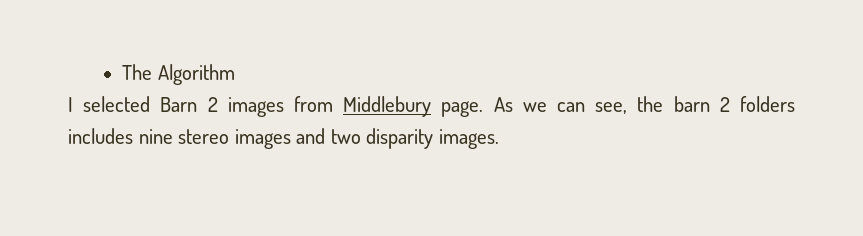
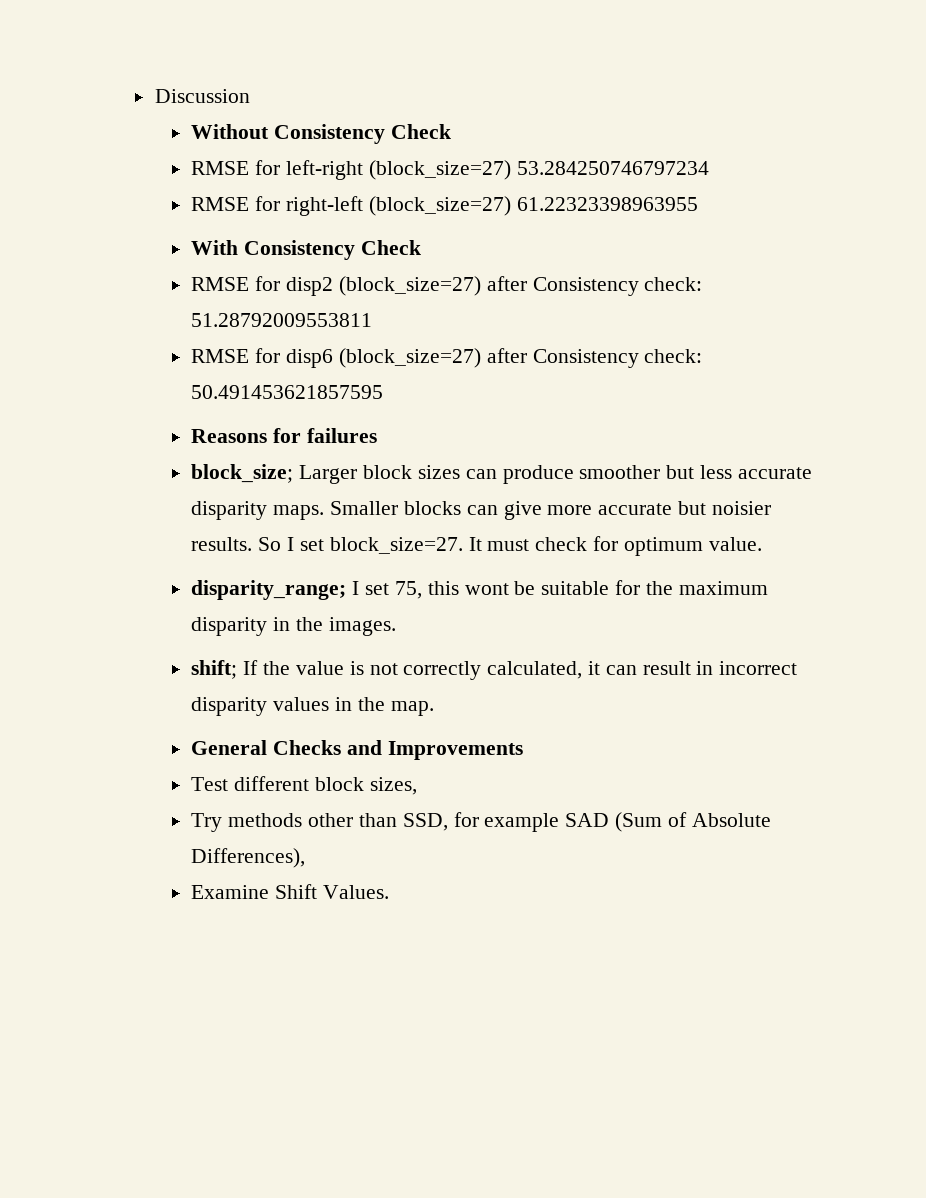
[122,64,235,85] [68,96,796,117] [68,128,499,149] The Algorithm // I selected Barn 2 images from Middlebury page. As we can see, the barn 2 folders includes nine stereo images and two disparity images. -> [154,89,250,103] [191,124,452,144] [191,160,709,180] [191,196,698,216] [191,240,422,260] [191,276,703,296] [191,313,373,327] [191,348,703,368] [191,385,384,399] [191,428,378,443] [191,464,812,484] [191,501,771,520] [191,536,762,556] [191,580,768,600] [191,617,396,636] [191,660,798,680] [191,697,434,716] [191,740,523,760] [191,776,417,795] [191,812,771,832] [191,848,306,868] [191,884,390,899] Discussion // Without Consistency Check // RMSE for left-right (block_size=27) 53.284250746797234 // RMSE for right-left (block_size=27) 61.22323398963955 // With Consistency Check // RMSE for disp2 (block_size=27) after Consistency check: 51.28792009553811 // RMSE for disp6 (block_size=27) after Consistency check: 50.491453621857595 // Reasons for failures // block_size; Larger block sizes can produce smoother but less accurate disparity maps. Smaller blocks can give more accurate but noisier results. So I set block_size=27. It must check for optimum value. // disparity_range; I set 75, this wont be suitable for the maximum disparity in the images. // shift; If the value is not correctly calculated, it can result in incorrect disparity values in the map. // General Checks and Improvements // Test different block sizes, // Try methods other than SSD, for example SAD (Sum of Absolute Differences), // Examine Shift Values.

